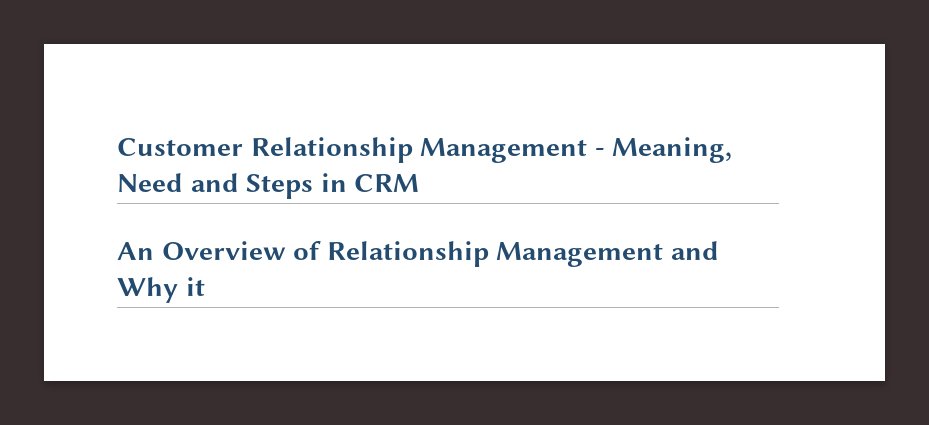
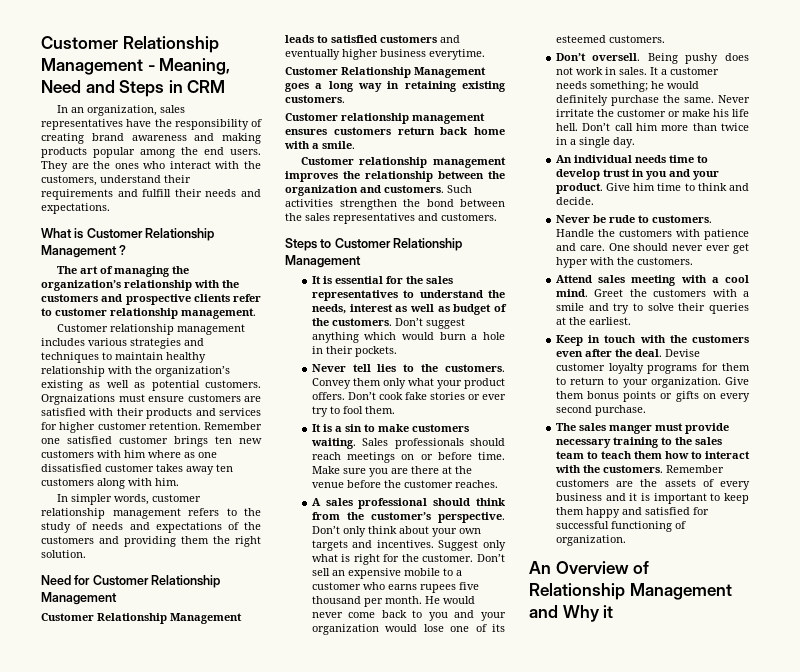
(420, 183) none -> [56,105,185,116] [41,119,262,130] [41,133,261,144] [41,147,261,158] [41,161,261,172] [41,175,191,186] [41,189,261,200] [41,203,110,214] [41,228,215,241] [41,245,127,258] [56,266,189,277] [41,280,239,291] [41,294,261,305] [41,308,256,319] [56,324,245,335] [41,338,204,349] [41,352,206,363] [41,366,230,377] [41,380,261,391] [41,394,261,405] [41,408,261,419] [41,422,262,433] [41,436,262,447] [41,450,217,458] [41,464,233,475] [41,478,179,489] [56,494,201,505] [41,508,261,519] [41,522,261,533] [41,536,261,547] [41,550,86,558] [41,575,221,588] [41,592,117,605] [41,613,242,624] [285,35,460,43] [285,49,485,60] [285,67,486,78] [285,81,506,92] [285,95,345,103] [285,113,485,124] [285,127,505,135] [284,141,355,149] [300,157,506,168] [285,171,505,182] [285,185,472,196] [285,199,505,210] [285,213,497,224] [285,238,463,251] [285,255,361,268] [311,276,453,284] [311,290,505,301] [311,304,507,315] [311,318,465,329] [311,332,505,343] [311,346,397,357] [311,364,505,372] [311,378,505,389] [311,392,506,400] [311,406,395,417] [311,424,469,432] [310,438,505,449] [311,452,505,463] [311,466,472,477] [311,480,498,488] [311,498,505,509] [311,512,505,523] [311,526,481,537] [311,540,506,551] [311,554,505,565] [311,568,462,579] [311,582,479,593] [311,596,475,607] [311,610,506,621] [311,624,505,635] [555,35,665,43] [555,53,749,64] [555,67,719,75] [555,81,699,92] [555,95,750,106] [555,109,749,117] [555,123,749,131] [555,137,635,148] [555,155,708,163] [555,169,719,180] [555,183,749,194] [555,197,594,205] [555,215,712,223] [555,229,749,240] [555,243,749,254] [555,257,693,268] [555,275,749,286] [555,289,749,297] [555,303,749,314] [555,317,631,325] [555,335,749,346] [555,349,700,357] [555,363,750,374] [555,377,749,388] [555,391,750,402] [555,405,646,416] [555,423,729,434] [555,437,722,448] [555,451,750,459] [554,465,724,473] [555,479,750,490] [555,493,749,504] [555,507,709,518] [555,521,686,532] [555,535,626,546] // In an organization, sales representatives have the responsibility of creating brand awareness and making products popular among the end users. They are the ones who interact with the customers, understand their requirements and fulfill their needs and expectations. // What is Customer Relationship Management ? // The art of managing the organization’s relationship with the customers and prospective clients refer to customer relationship management. // Customer relationship management includes various strategies and techniques to maintain healthy relationship with the organization’s existing as well as potential customers. Orgnaizations must ensure customers are satisfied with their products and services for higher customer retention. Remember one satisfied customer brings ten new customers with him where as one dissatisfied customer takes away ten customers along with him. // In simpler words, customer relationship management refers to the study of needs and expectations of the customers and providing them the right solution. // Need for Customer Relationship Management // Customer Relationship Management leads to satisfied customers and eventually higher business everytime. // Customer Relationship Management goes a long way in retaining existing customers. // Customer relationship management ensures customers return back home with a smile. // Customer relationship management improves the relationship between the organization and customers. Such activities strengthen the bond between the sales representatives and customers. // Steps to Customer Relationship Management // It is essential for the sales representatives to understand the needs, interest as well as budget of the customers. Don’t suggest anything which would burn a hole in their pockets. // Never tell lies to the customers. Convey them only what your product offers. Don’t cook fake stories or ever try to fool them. // It is a sin to make customers waiting. Sales professionals should reach meetings on or before time. Make sure you are there at the venue before the customer reaches. // A sales professional should think from the customer’s perspective. Don’t only think about your own targets and incentives. Suggest only what is right for the customer. Don’t sell an expensive mobile to a customer who earns rupees five thousand per month. He would never come back to you and your organization would lose one of its esteemed customers. // Don’t oversell. Being pushy does not work in sales. It a customer needs something; he would definitely purchase the same. Never irritate the customer or make his life hell. Don’t call him more than twice in a single day. // An individual needs time to develop trust in you and your product. Give him time to think and decide. // Never be rude to customers. Handle the customers with patience and care. One should never ever get hyper with the customers. // Attend sales meeting with a cool mind. Greet the customers with a smile and try to solve their queries at the earliest. // Keep in touch with the customers even after the deal. Devise customer loyalty programs for them to return to your organization. Give them bonus points or gifts on every second purchase. // The sales manger must provide necessary training to the sales team to teach them how to interact with the customers. Remember customers are the assets of every business and it is important to keep them happy and satisfied for successful functioning of organization.

